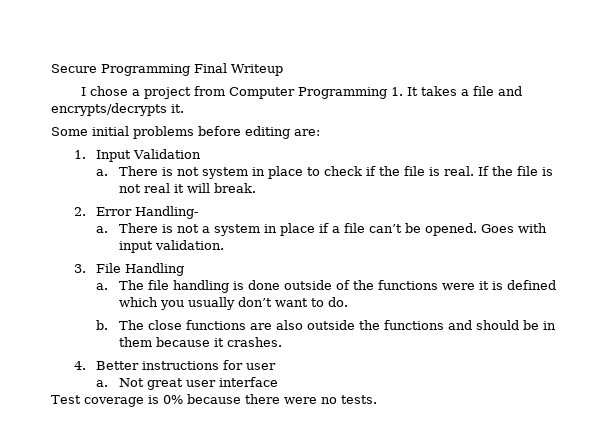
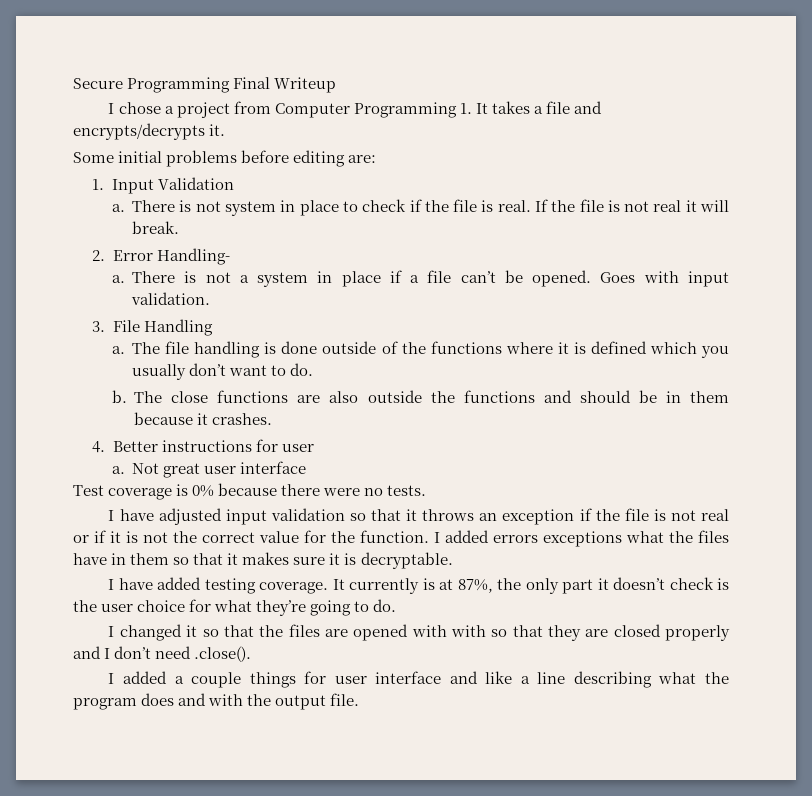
[441,283,475,290] were -> [505,342,553,354] where
(377, 399) none -> [108,508,730,525] [73,530,729,547] [73,552,453,569] [108,577,730,594] [73,599,397,616] [108,624,731,641] [73,646,252,662] [108,671,730,688] [73,693,360,710] // I have adjusted input validation so that it throws an exception if the file is not real or if it is not the correct value for the function. I added errors exceptions what the files have in them so that it makes sure it is decryptable. // I have added testing coverage. It currently is at 87%, the only part it doesn’t check is the user choice for what they’re going to do. // I changed it so that the files are opened with with so that they are closed properly and I don’t need .close(). // I added a couple things for user interface and like a line describing what the program does and with the output file.

